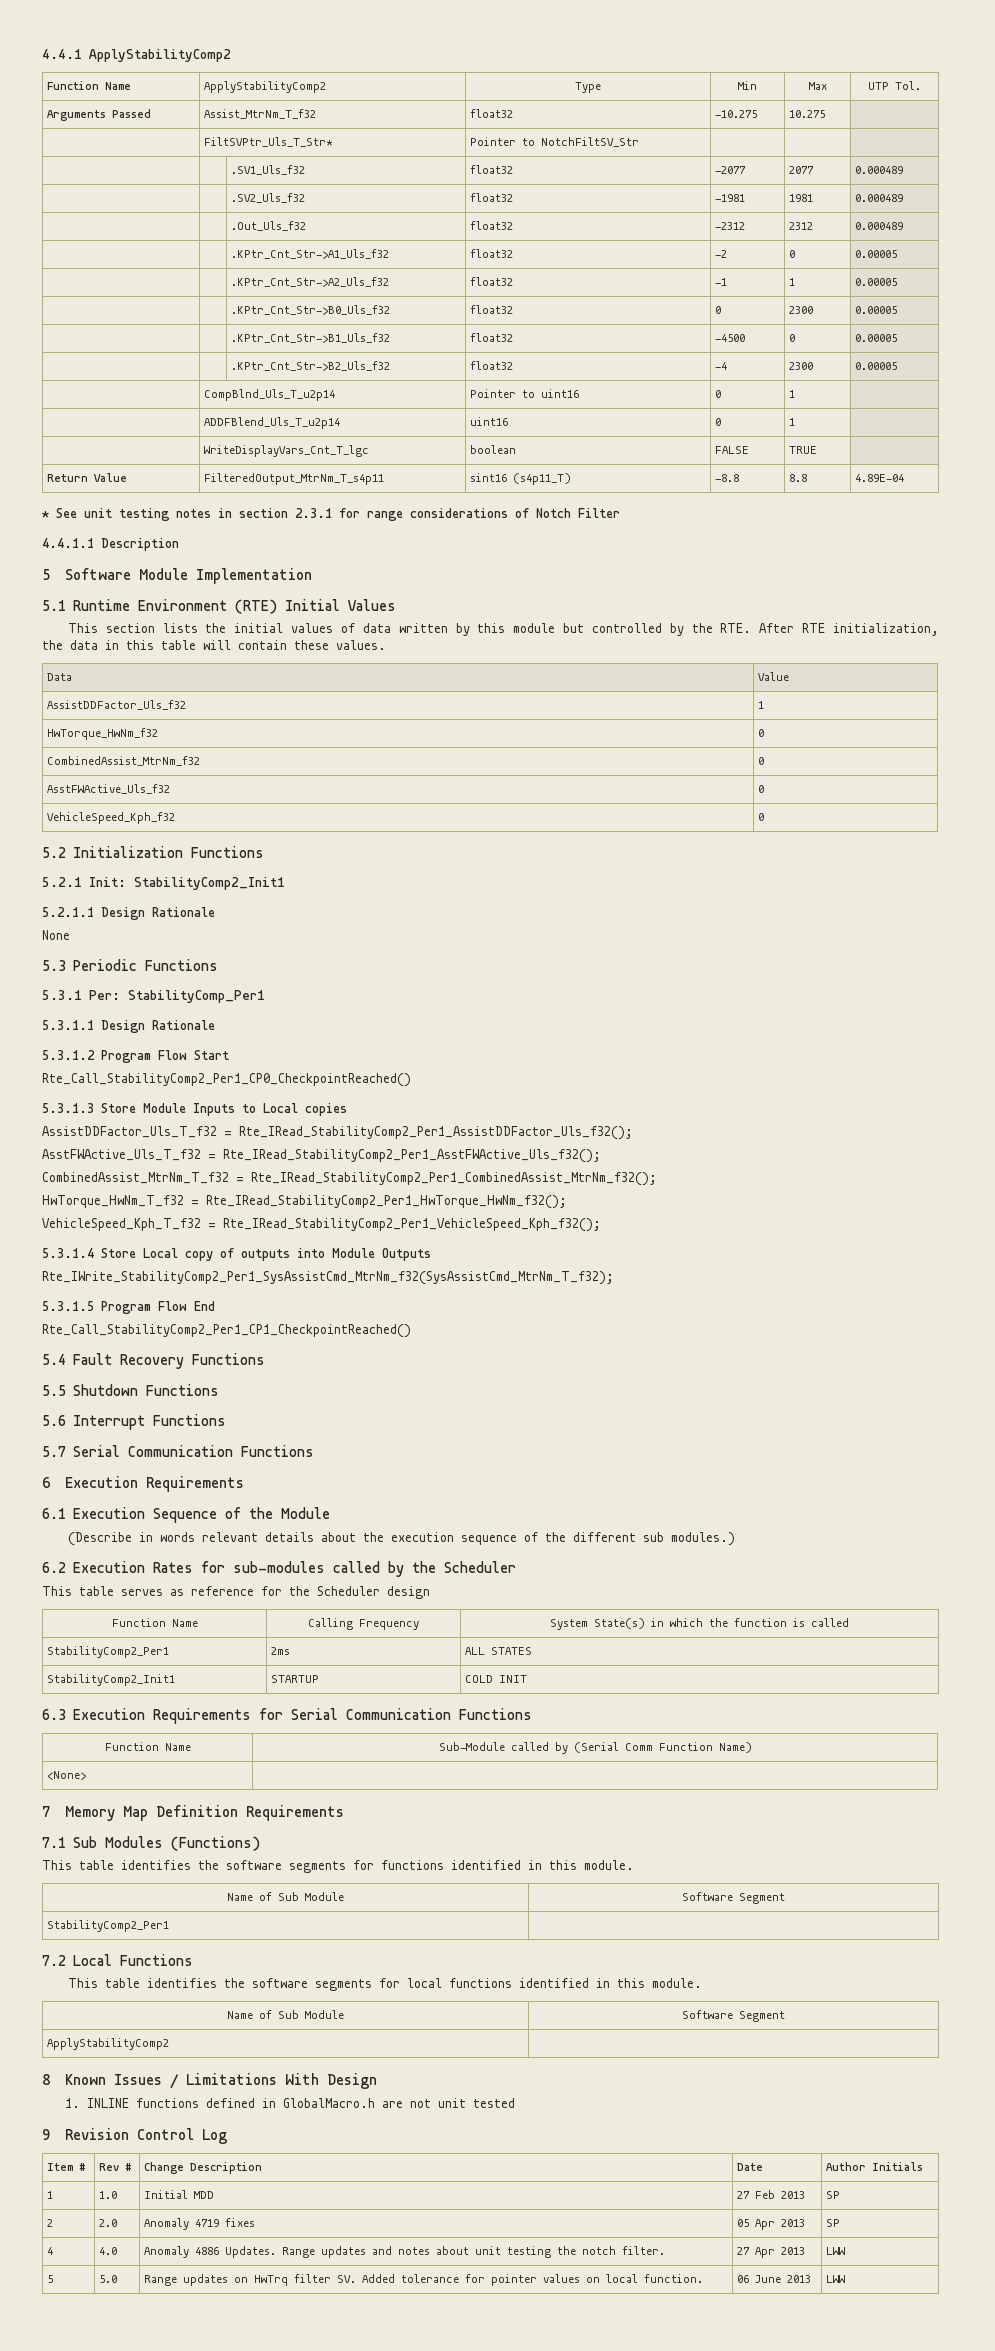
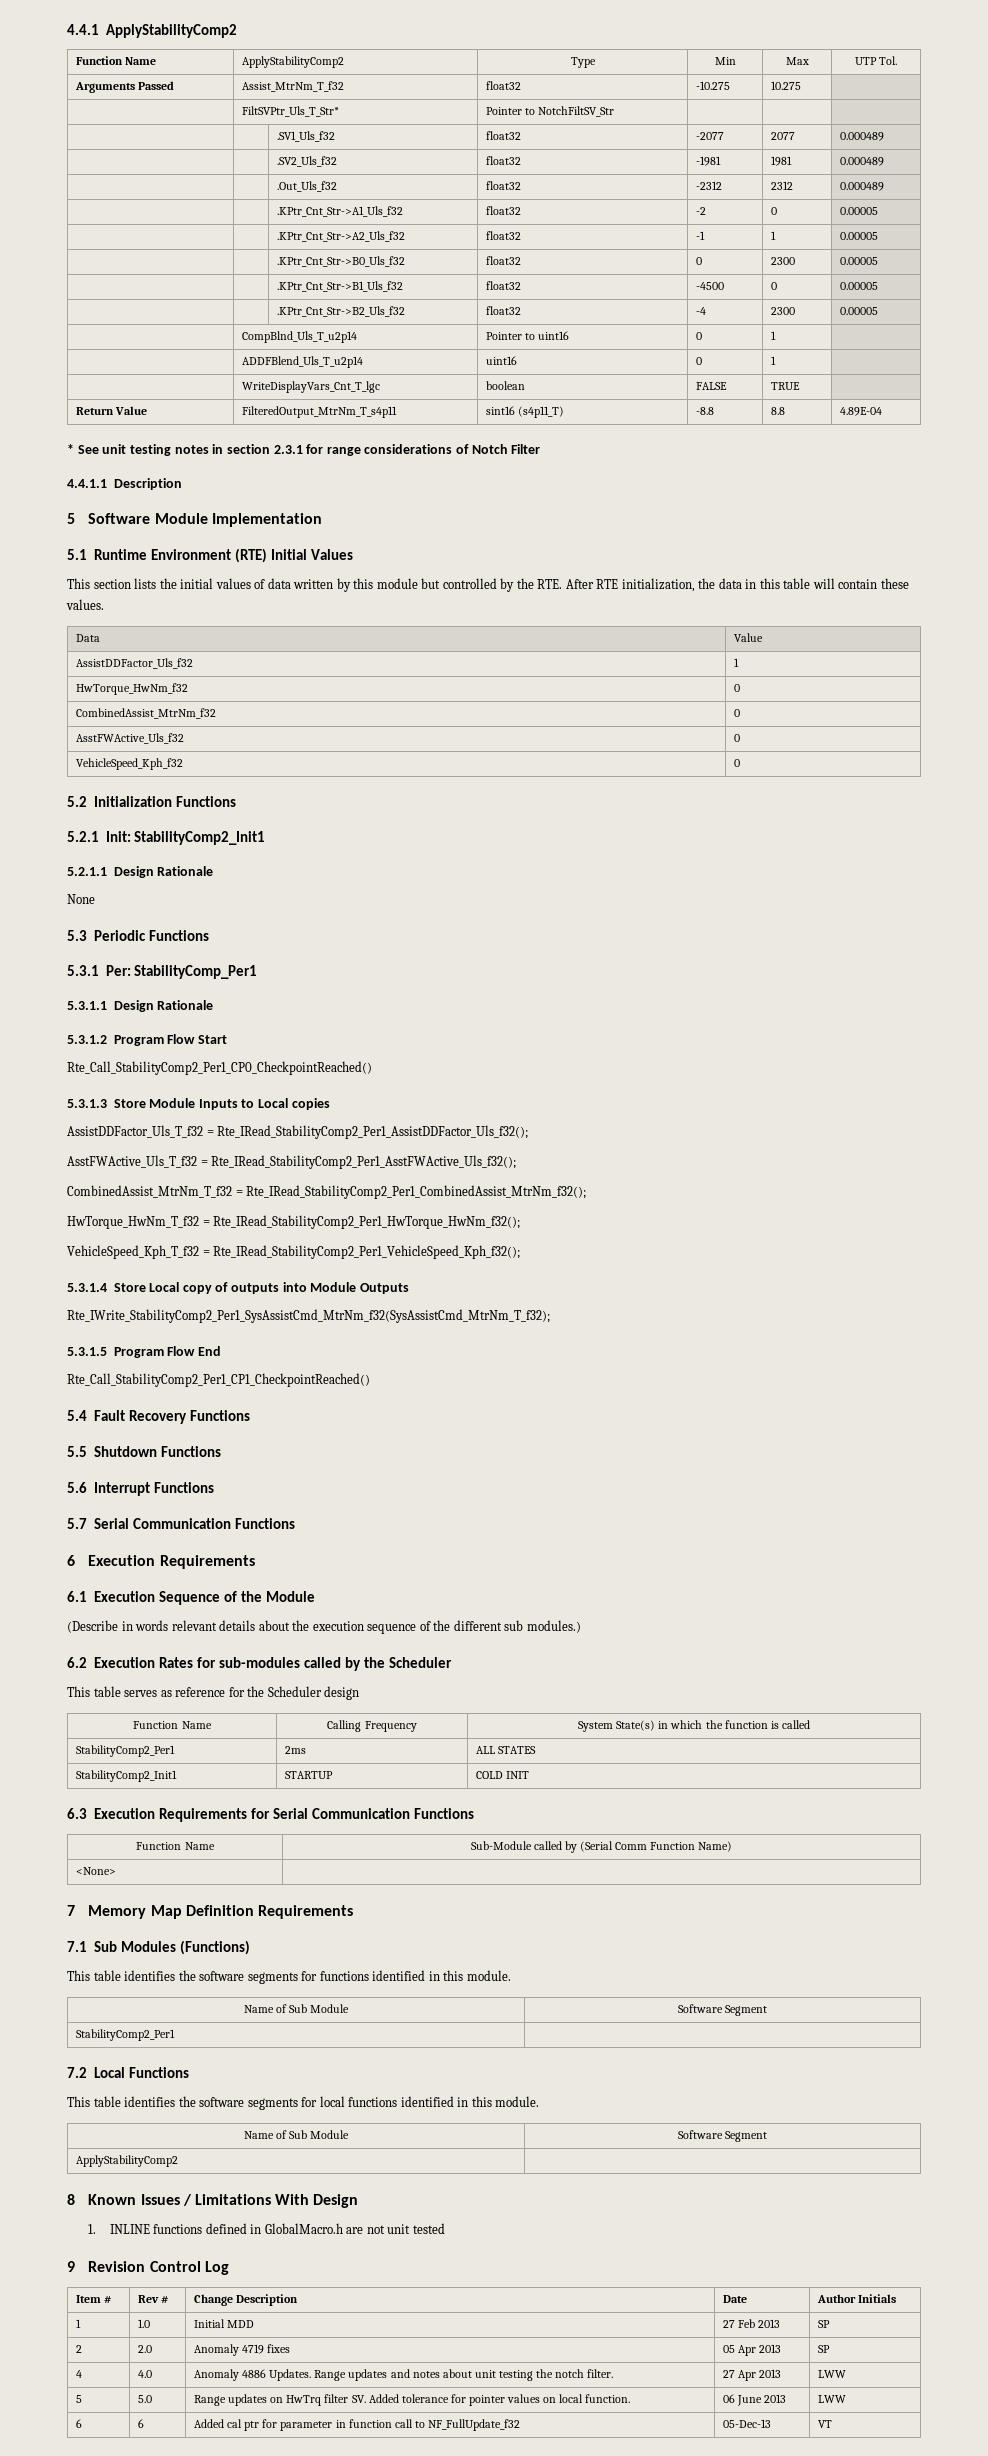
(846, 2279) none -> [76,2419,83,2428] [138,2419,145,2428] [194,2419,520,2431] [723,2419,772,2428] [818,2420,833,2428] // 6 | 6 | Added cal ptr for parameter in function call to NF_FullUpdate_f32 | 05-Dec-13 | VT

